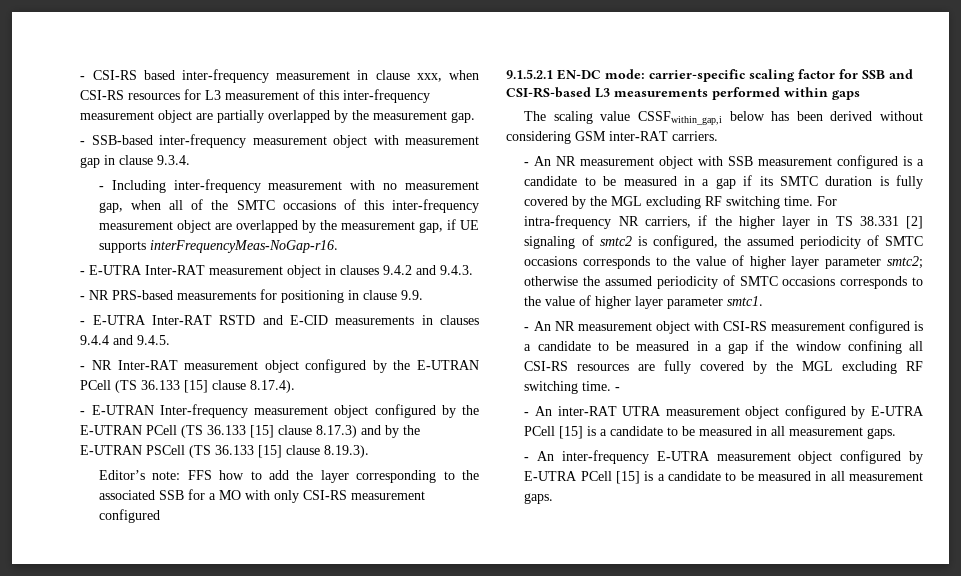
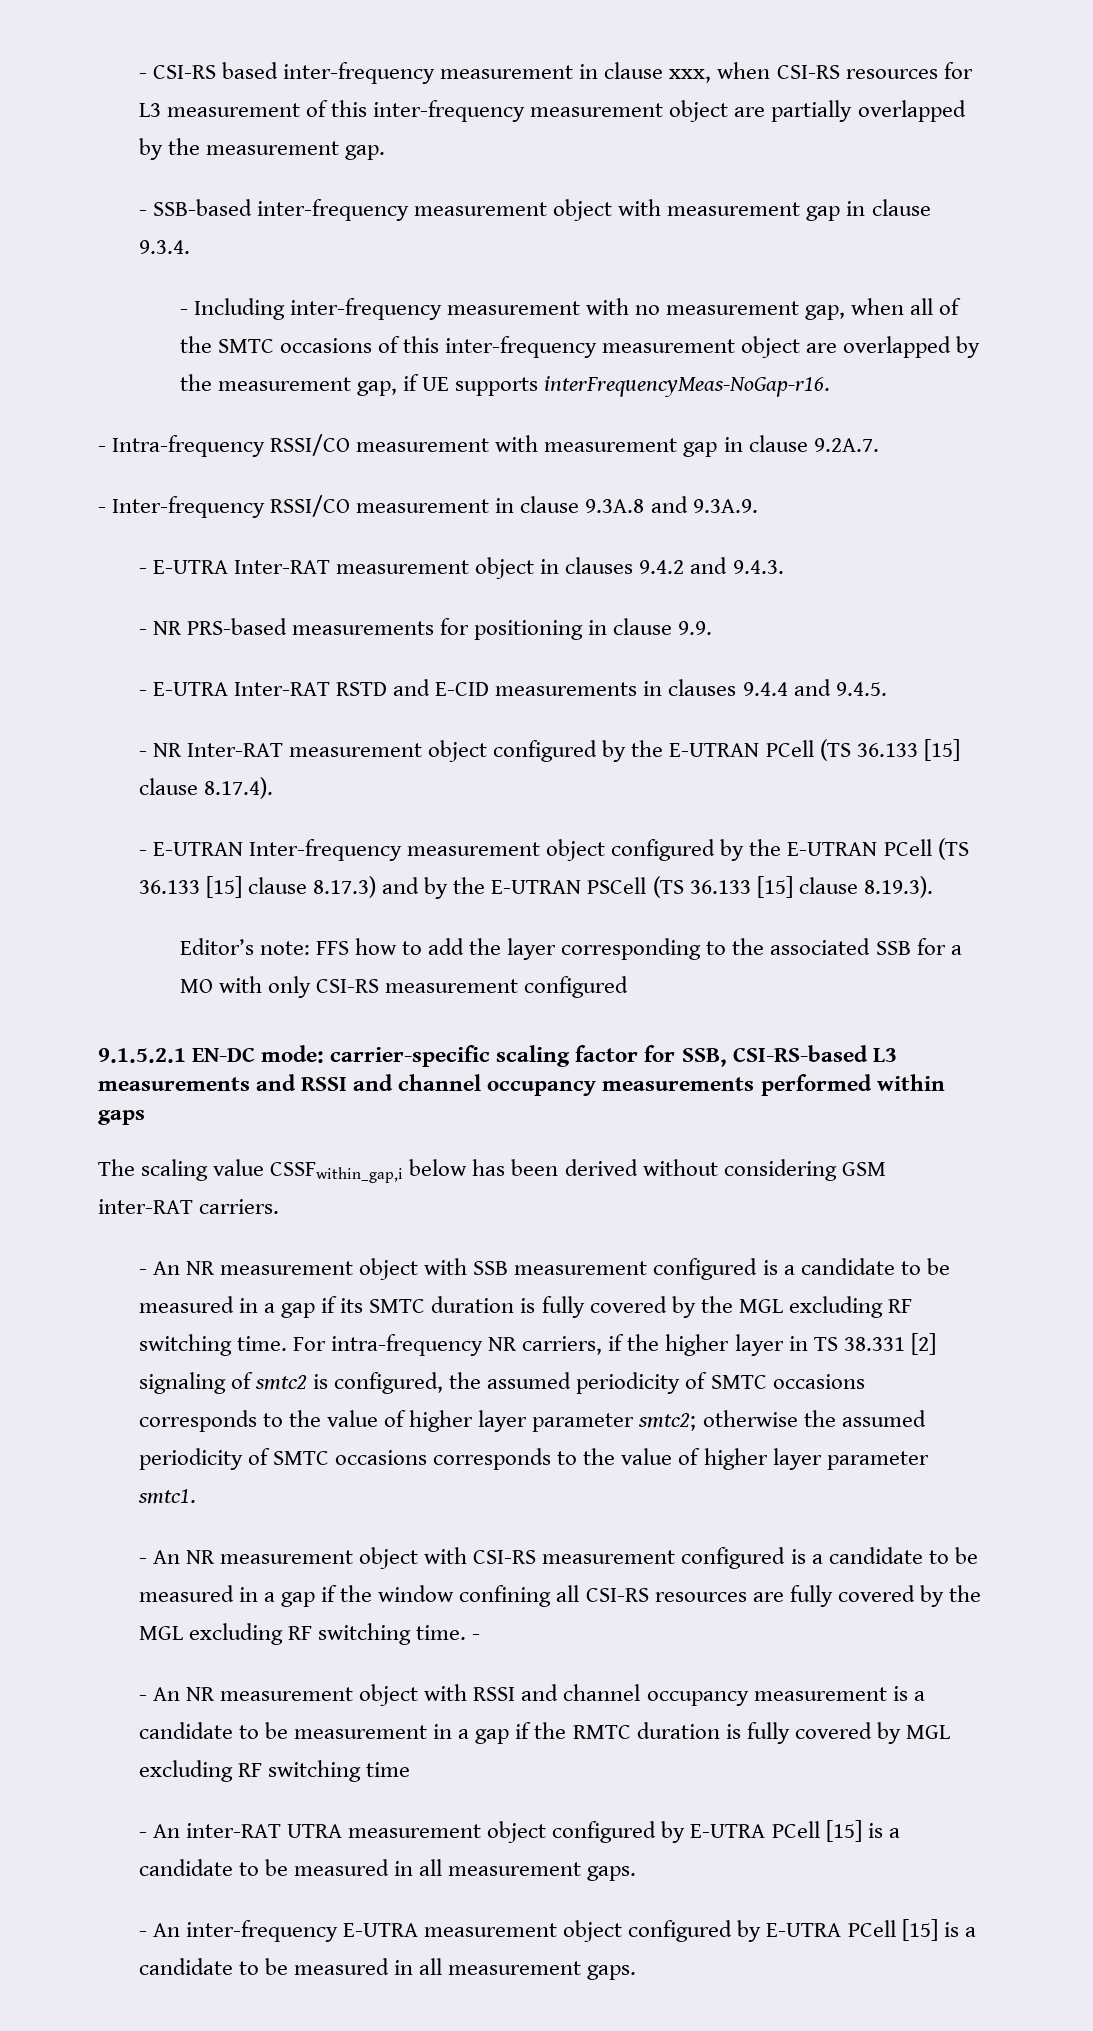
(338, 246) none -> [98,434,879,457] [98,495,758,518] // - Intra-frequency RSSI/CO measurement with measurement gap in clause 9.2A.7. // - Inter-frequency RSSI/CO measurement in clause 9.3A.8 and 9.3A.9.
[862,69,913,79] SSB and -> [681,1048,727,1067] SSB,
(708, 92) none -> [256,1074,755,1096] and RSSI and channel occupancy measurements
(621, 389) none -> [138,1684,925,1706] [138,1722,950,1744] [138,1760,411,1782] // - An NR measurement object with RSSI and channel occupancy measurement is a candidate to be measurement in a gap if the RMTC duration is fully covered by MGL excluding RF switching time

